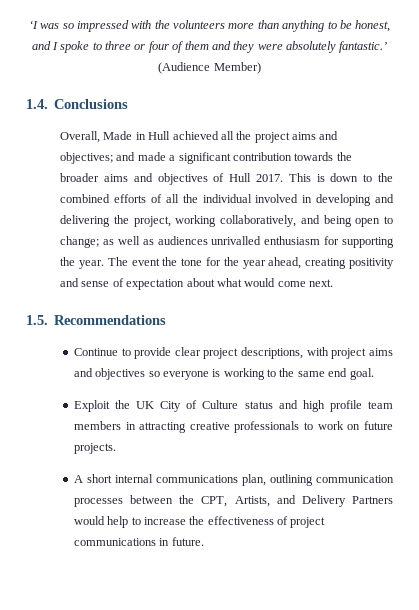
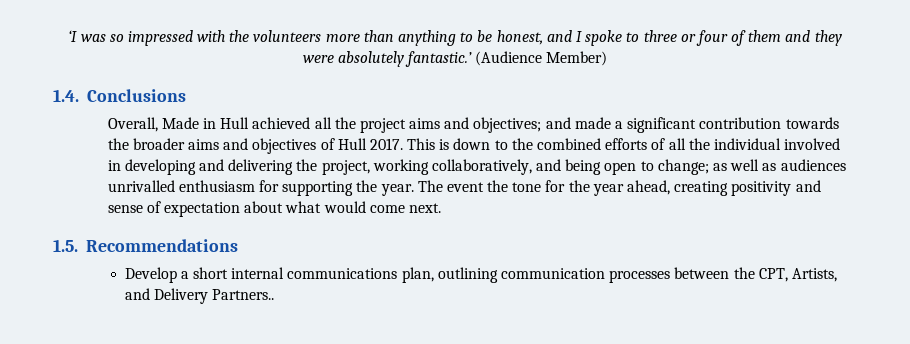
[73,347,394,359] [73,368,374,380] [73,400,393,412] [73,421,394,433] [73,443,116,454] [73,475,83,483] Continue to provide clear project descriptions, with project aims and objectives so everyone is working to the same end goal. // Exploit the UK City of Culture status and high profile team members in attracting creative professionals to work on future projects. // A -> [124,267,189,283] Develop a
[352,496,393,504] [73,516,326,528] [73,537,204,546] Partners would help to increase the effectiveness of project communications in future. -> [212,289,275,300] Partners..

